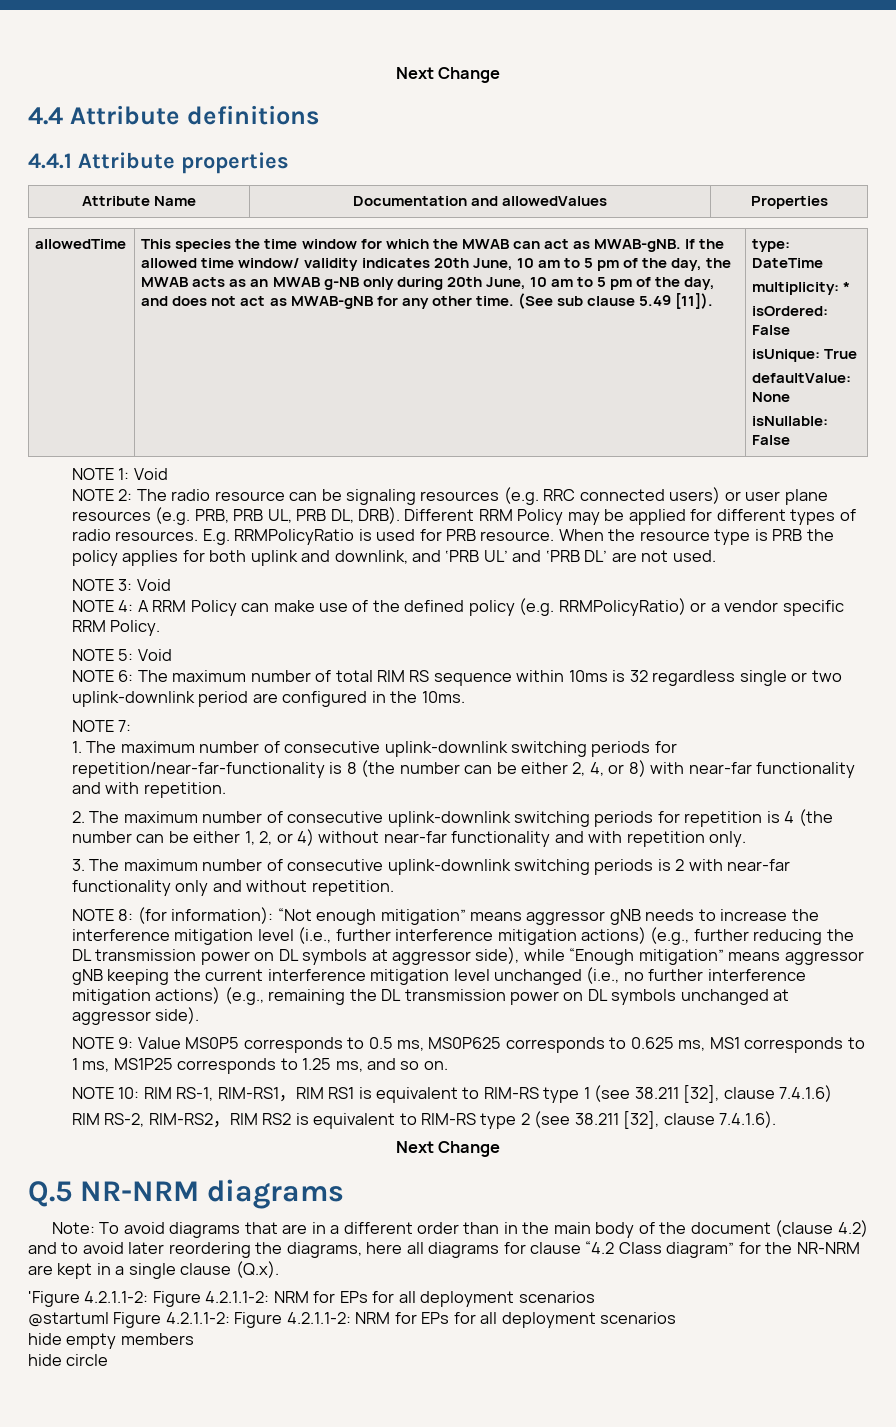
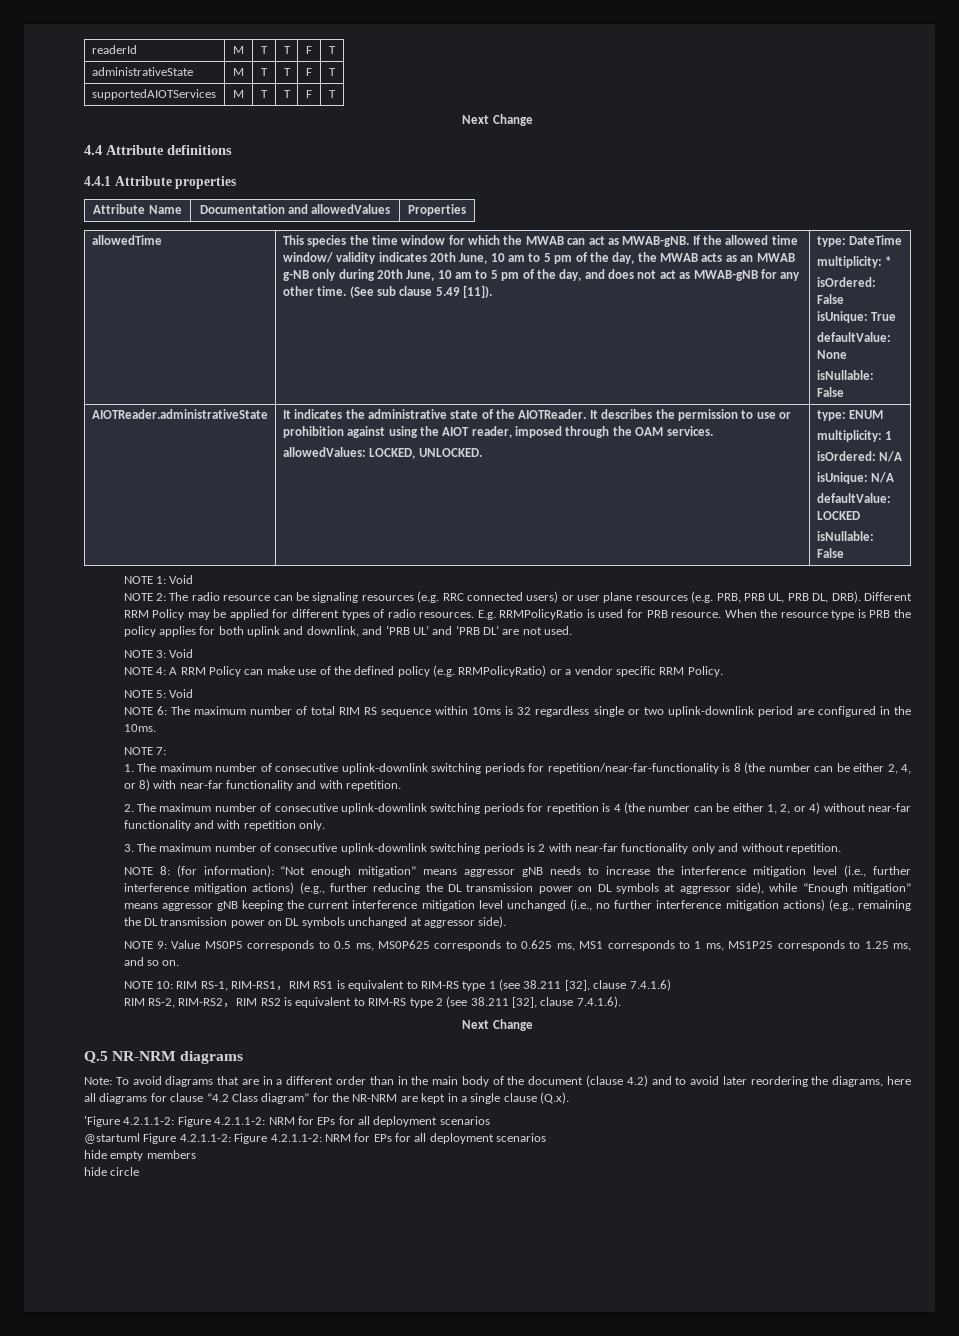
(395, 73) none -> [91,45,137,54] [233,46,244,54] [261,46,268,54] [283,46,291,54] [306,46,312,54] [329,46,336,54] [91,67,193,76] [233,68,244,76] [261,68,268,76] [283,68,291,76] [306,68,312,76] [329,68,336,76] [91,89,216,100] [233,90,244,98] [261,90,268,98] [283,90,291,98] [306,90,312,98] [329,90,336,98] readerId | M | T | T | F | T // administrativeState | M | T | T | F | T // supportedAIOTServices | M | T | T | F | T //
(791, 440) none -> [91,409,268,419] [282,409,792,421] [282,426,713,438] [282,447,482,459] [816,410,884,421] [816,430,893,442] [816,451,903,462] [816,472,895,484] [816,493,891,503] [816,511,860,520] [816,531,874,541] [816,548,844,558] // AIOTReader.administrativeState | It indicates the administrative state of the AIOTReader. It describes the permission to use or prohibition against using the AIOT reader, imposed through the OAM services. // allowedValues: LOCKED, UNLOCKED. | type: ENUM // multiplicity: 1 // isOrdered: N/A // isUnique: N/A // defaultValue: LOCKED // isNullable: False

